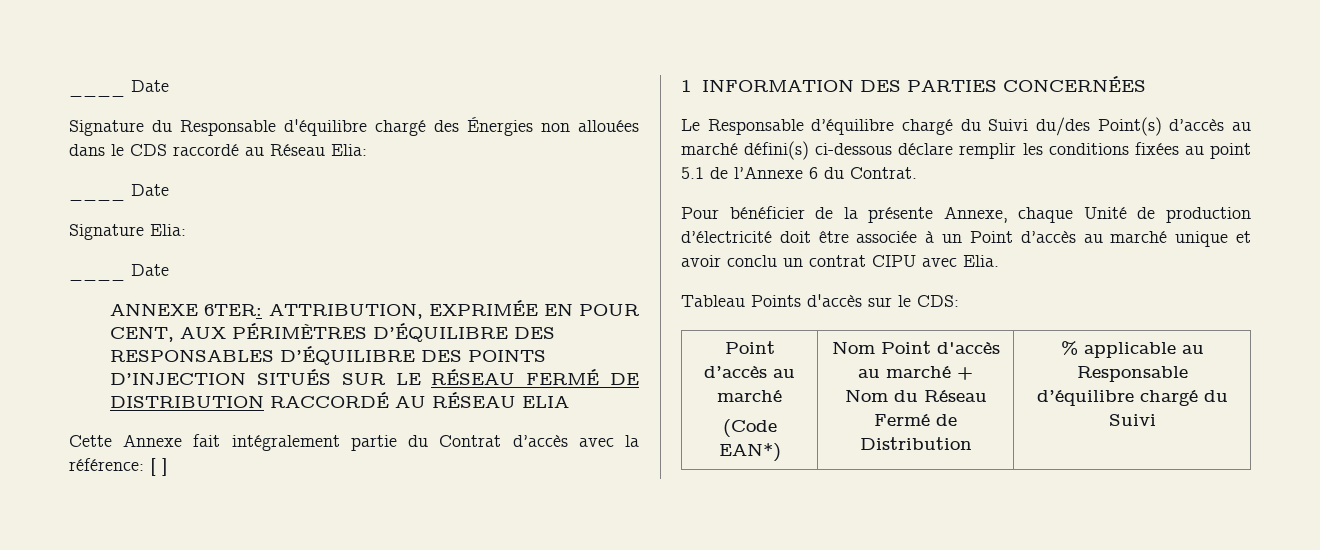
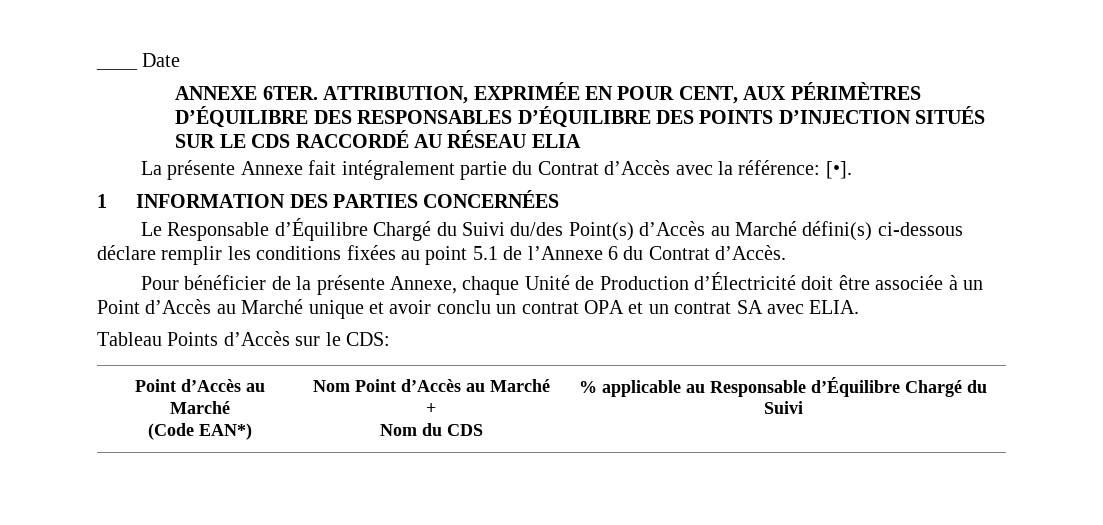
[69,92,125,97] [131,80,169,92] [69,117,639,136] [69,144,367,156] [69,196,125,201] [131,184,169,196] [69,224,186,240] [69,276,125,281] [131,264,169,276] ____ Date // Signature du Responsable d'équilibre chargé des Énergies non allouées dans le CDS raccordé au Réseau Elia: // ____ Date // Signature Elia: // ____ Date -> [96,67,138,70] [142,53,181,67] ____ Date
[204,304,263,316] 6TER: -> [262,86,318,100] 6TER.
[431,369,639,385] [110,395,265,408] RÉSEAU FERMÉ DE DISTRIBUTION -> [251,134,291,148] CDS
[69,435,112,447] Cette -> [140,160,236,180] La présente
[512,435,568,447] d’accès -> [604,160,671,175] d’Accès
[150,458,168,476] [ ] -> [825,161,852,179] [•].
[811,119,953,135] d’équilibre chargé -> [274,218,432,241] d’Équilibre Chargé
[1169,119,1251,131] [681,143,738,155] d’accès au marché -> [639,221,797,236] d’Accès au Marché
[850,167,917,179] Contrat. -> [648,245,787,260] Contrat d’Accès.
[1166,207,1251,223] [681,231,772,243] production d’électricité -> [599,272,796,290] Production d’Électricité
[1020,231,1168,243] d’accès au marché -> [145,299,304,314] d’Accès au Marché
[872,255,999,267] CIPU avec Elia. -> [583,300,860,314] OPA et un contrat SA avec ELIA.
[807,294,862,307] d'accès -> [223,331,290,346] d’Accès
[704,366,795,378] [717,390,782,402] d’accès au marché -> [180,379,265,392] [169,401,230,414] d’Accès au Marché
[936,342,1000,354] [858,366,951,378] d'accès au marché -> [400,379,550,392] d’Accès au Marché
[923,390,987,402] [874,414,957,426] [859,437,972,450] Réseau Fermé de Distribution -> [446,424,483,436] CDS
[1036,390,1198,406] d’équilibre chargé -> [811,377,962,397] d’Équilibre Chargé

